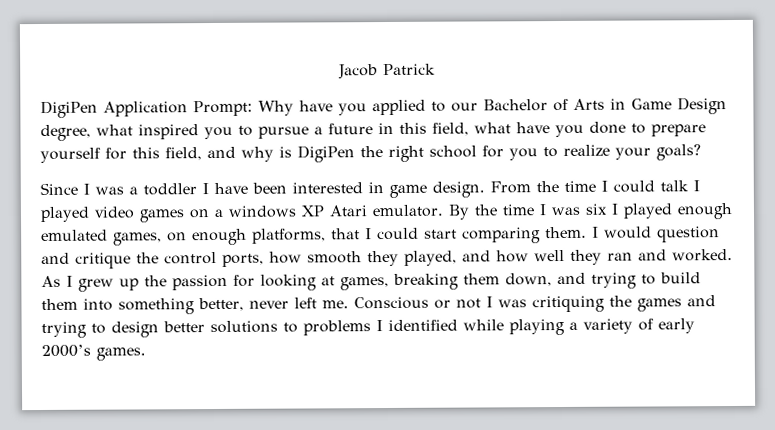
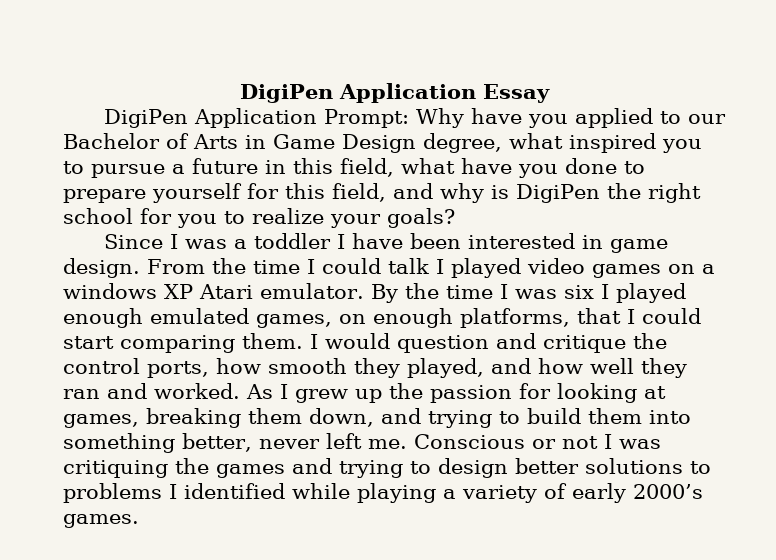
[338,63,436,80] Jacob Patrick -> [239,83,550,103] DigiPen Application Essay

